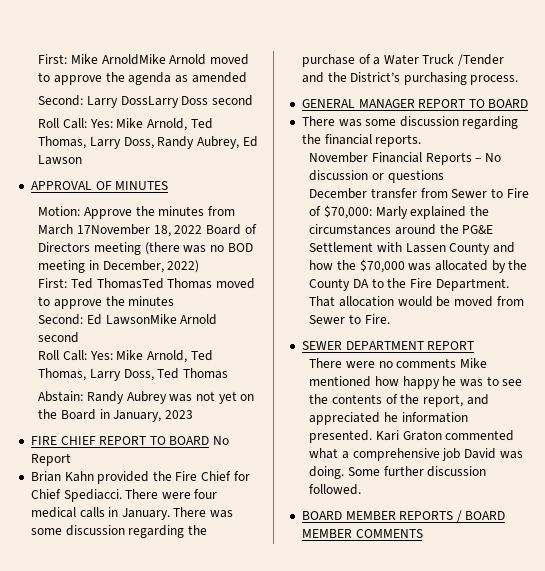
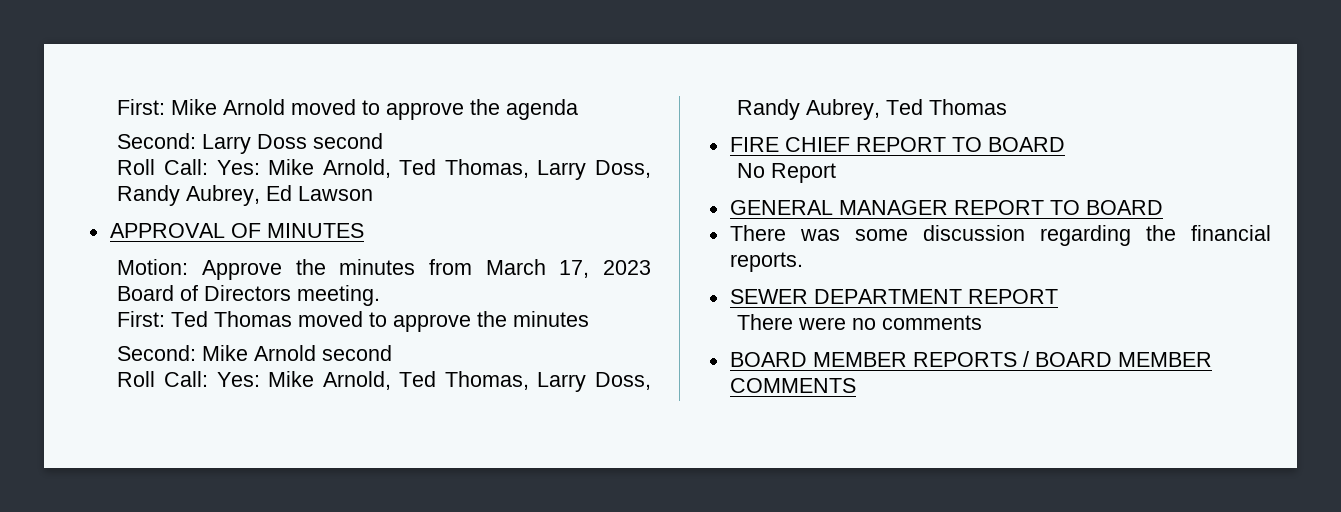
[101,54,166,65] ArnoldMike -> (218, 107) none
[175,72,247,83] as amended -> (579, 109) none
[120,96,179,108] DossLarry -> (252, 144) none
[77,224,257,237] [38,242,253,255] [38,260,200,273] 17November 18, 2022 Board of Directors meeting (there was no BOD meeting in December, 2022) -> [559,260,651,278] [117,285,381,306] 17, 2023 Board of Directors meeting.
[96,278,164,289] ThomasTed -> (209, 319) none
[87,314,177,325] Ed LawsonMike -> [202,345,249,361] Mike
[157,368,229,379] [38,391,255,404] [38,409,194,422] Ted Thomas // Abstain: Randy Aubrey was not yet on the Board in January, 2023 -> [737,99,1008,120] Randy Aubrey, Ted Thomas
(210, 440) none -> (1065, 144) //
[30,471,250,484] [30,489,218,502] [30,507,234,520] [30,525,207,538] [301,54,505,67] [301,72,519,85] // Brian Kahn provided the Fire Chief for Chief Spediacci. There were four medical calls in January. There was some discussion regarding the purchase of a Water Truck /Tender and the District’s purchasing process. -> (837, 173) none
[309,152,502,165] [309,170,444,183] [309,188,529,199] [309,205,490,219] [309,224,494,235] [309,242,516,255] [309,259,528,273] [309,278,509,291] [309,296,524,307] [309,314,390,324] // November Financial Reports – No discussion or questions // December transfer from Sewer to Fire of $70,000: Marly explained the circumstances around the PG&E Settlement with Lassen County and how the $70,000 was allocated by the County DA to the Fire Department. That allocation would be moved from Sewer to Fire. -> (803, 262) none
[460,358,488,368] [309,376,523,389] [309,394,489,407] [309,412,468,425] [309,430,515,443] [309,448,523,461] [309,466,487,479] [309,484,362,495] Mike mentioned how happy he was to see the contents of the report, and appreciated he information presented. Kari Graton commented what a comprehensive job David was doing. Some further discussion followed. -> (983, 322) none

